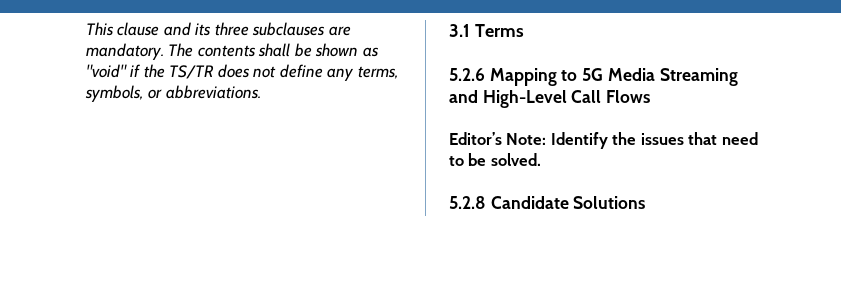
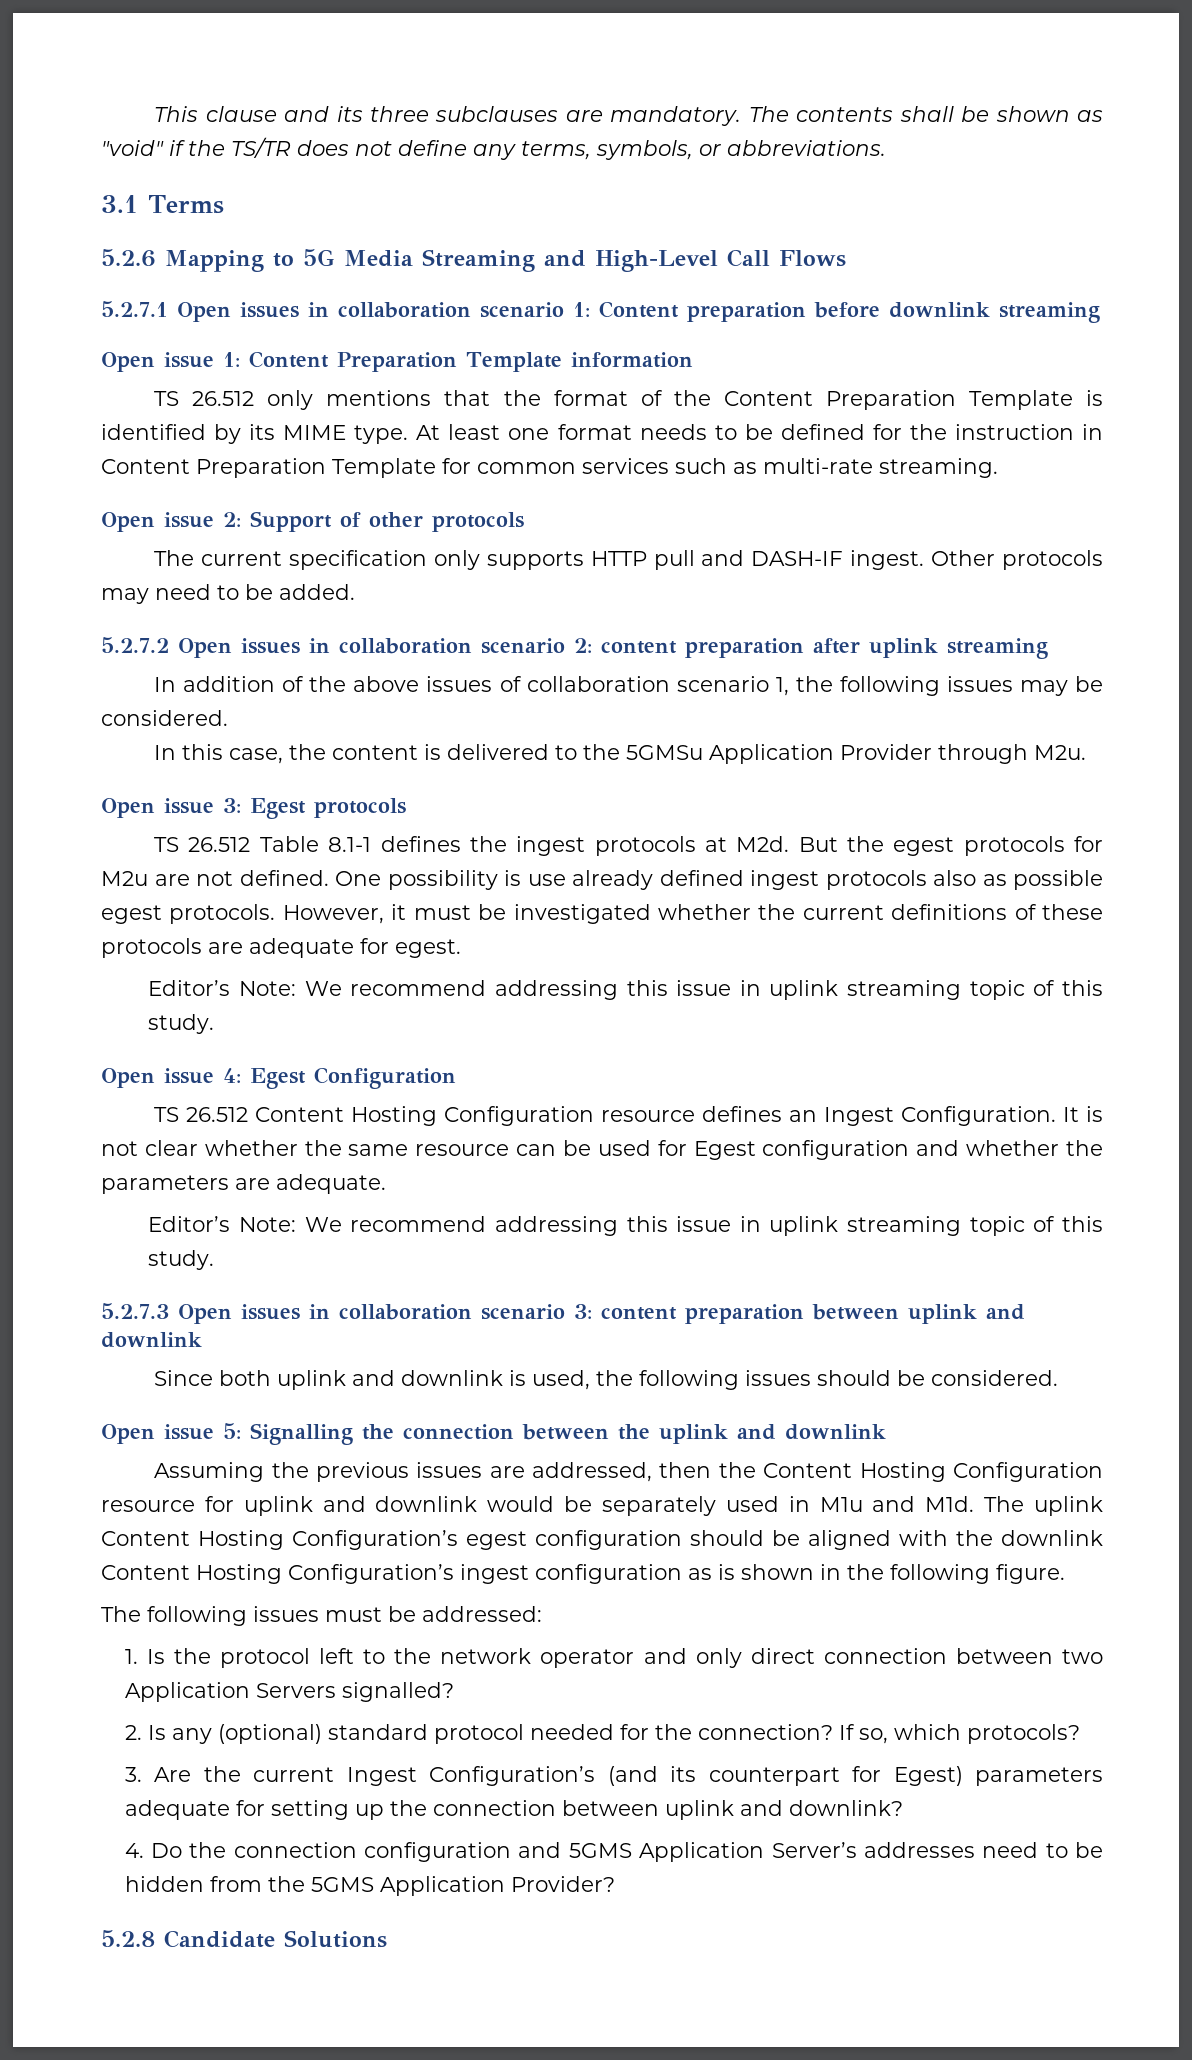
[449,132,758,149] [449,153,541,166] Editor’s Note: Identify the issues that need to be solved. -> [101,301,1100,323] [101,351,693,372] [154,390,1103,410] [101,424,1103,444] [101,458,998,478] [101,511,524,532] [154,550,1103,570] [101,584,355,604] [101,637,1048,659] [154,676,1103,696] [101,710,228,726] [154,744,1087,764] [101,798,406,819] [154,836,1104,856] [101,870,1103,890] [101,904,1103,924] [101,938,461,958] [148,980,1103,1000] [148,1014,215,1034] [101,1067,456,1089] [154,1106,1104,1126] [101,1140,1103,1160] [101,1174,386,1194] [148,1216,1103,1236] [148,1250,215,1270] [101,1303,1025,1324] [101,1332,202,1348] [154,1370,1059,1390] [101,1423,886,1445] [154,1462,1104,1482] [101,1496,1103,1516] [101,1530,1103,1550] [101,1564,1065,1584] [101,1606,542,1626] [124,1648,1103,1668] [124,1682,454,1702] [124,1724,1080,1744] [124,1766,1103,1786] [124,1800,903,1820] [124,1842,1104,1862] [124,1876,615,1896] 5.2.7.1 Open issues in collaboration scenario 1: Content preparation before downlink streaming // Open issue 1: Content Preparation Template information // TS 26.512 only mentions that the format of the Content Preparation Template is identified by its MIME type. At least one format needs to be defined for the instruction in Content Preparation Template for common services such as multi-rate streaming. // Open issue 2: Support of other protocols // The current specification only supports HTTP pull and DASH-IF ingest. Other protocols may need to be added. // 5.2.7.2 Open issues in collaboration scenario 2: content preparation after uplink streaming // In addition of the above issues of collaboration scenario 1, the following issues may be considered. // In this case, the content is delivered to the 5GMSu Application Provider through M2u. // Open issue 3: Egest protocols // TS 26.512 Table 8.1-1 defines the ingest protocols at M2d. But the egest protocols for M2u are not defined. One possibility is use already defined ingest protocols also as possible egest protocols. However, it must be investigated whether the current definitions of these protocols are adequate for egest. // Editor’s Note: We recommend addressing this issue in uplink streaming topic of this study. // Open issue 4: Egest Configuration // TS 26.512 Content Hosting Configuration resource defines an Ingest Configuration. It is not clear whether the same resource can be used for Egest configuration and whether the parameters are adequate. // Editor’s Note: We recommend addressing this issue in uplink streaming topic of this study. // 5.2.7.3 Open issues in collaboration scenario 3: content preparation between uplink and downlink // Since both uplink and downlink is used, the following issues should be considered. // Open issue 5: Signalling the connection between the uplink and downlink // Assuming the previous issues are addressed, then the Content Hosting Configuration resource for uplink and downlink would be separately used in M1u and M1d. The uplink Content Hosting Configuration’s egest configuration should be aligned with the downlink Content Hosting Configuration’s ingest configuration as is shown in the following figure. // The following issues must be addressed: // 1. Is the protocol left to the network operator and only direct connection between two Application Servers signalled? // 2. Is any (optional) standard protocol needed for the connection? If so, which protocols? // 3. Are the current Ingest Configuration’s (and its counterpart for Egest) parameters adequate for setting up the connection between uplink and downlink? // 4. Do the connection configuration and 5GMS Application Server’s addresses need to be hidden from the 5GMS Application Provider?

